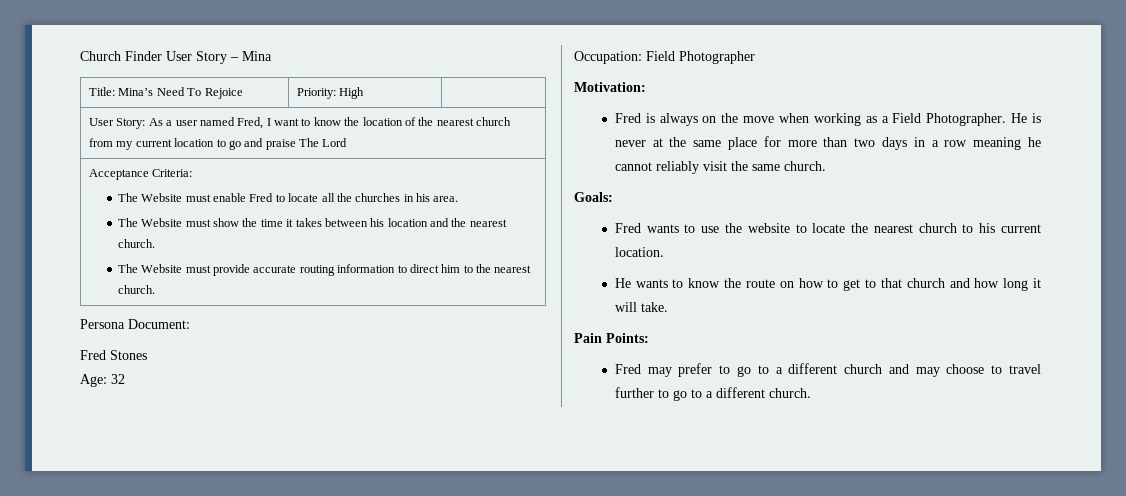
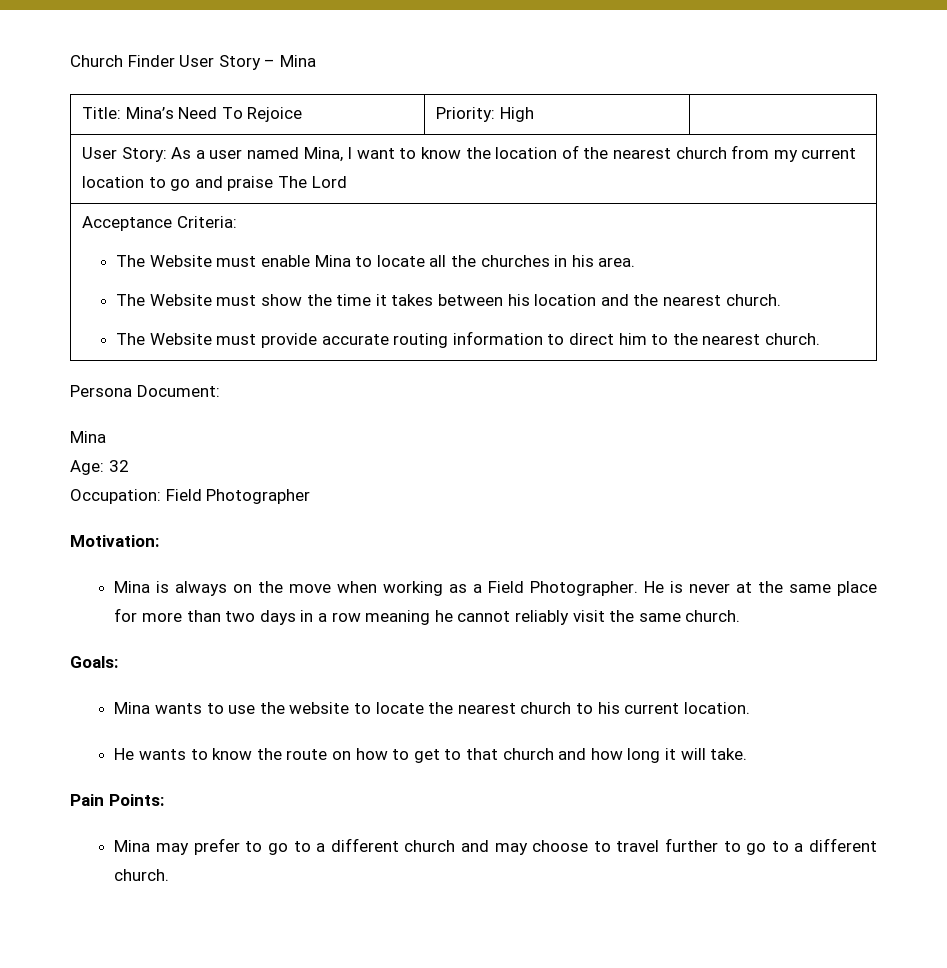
[237,117,264,129] Fred, -> [303,147,343,162] Mina,
[249,193,274,202] Fred -> [314,255,351,267] Mina
[80,350,147,360] Fred Stones -> [70,431,106,443] Mina
[614,113,641,123] Fred -> [114,581,151,593] Mina
[614,223,641,233] Fred -> [114,702,151,714] Mina
[614,364,641,374] Fred -> [114,840,151,852] Mina

